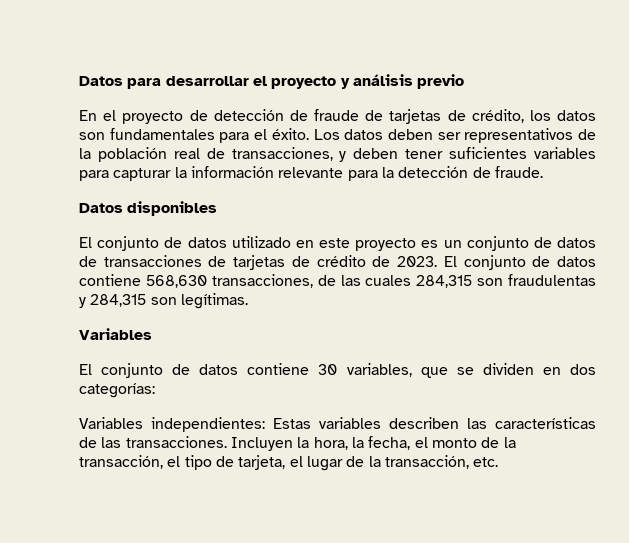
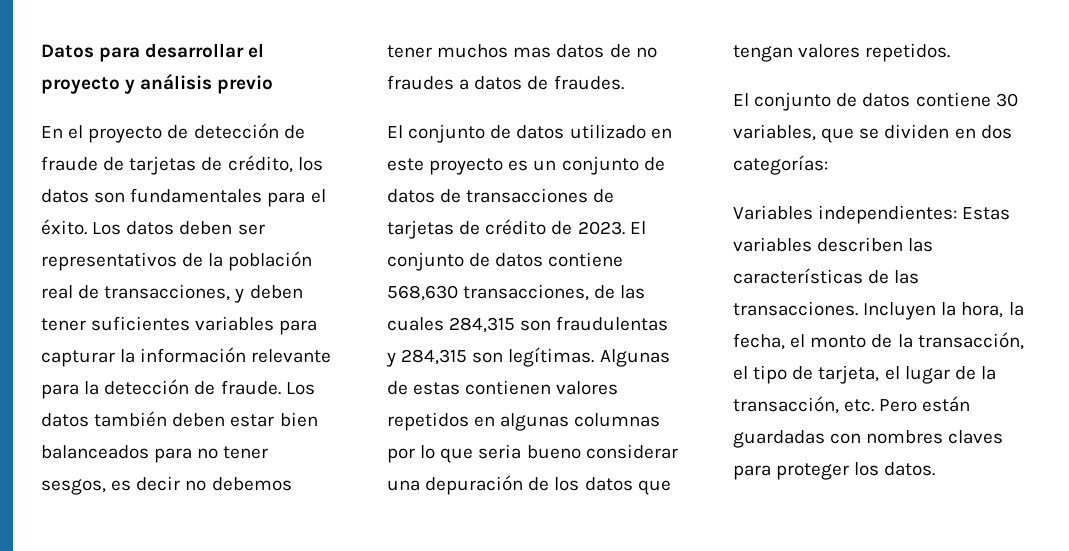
[79,201,218,216] // Datos disponibles -> [285,382,315,395] [41,411,318,427] [41,445,269,463] [41,476,292,495] [387,44,657,58] [387,75,624,90] Los datos también deben estar bien balanceados para no tener sesgos, es decir no debemos tener muchos mas datos de no fraudes a datos de fraudes.
[79,328,152,340] // Variables -> [599,349,670,367] [387,380,619,395] [387,412,661,431] [387,444,678,463] [387,475,671,495] [733,43,951,62] Algunas de estas contienen valores repetidos en algunas columnas por lo que seria bueno considerar una depuración de los datos que tengan valores repetidos.
(499, 462) none -> [879,396,971,412] [733,430,1004,448] [733,462,936,480] Pero están guardadas con nombres claves para proteger los datos.

